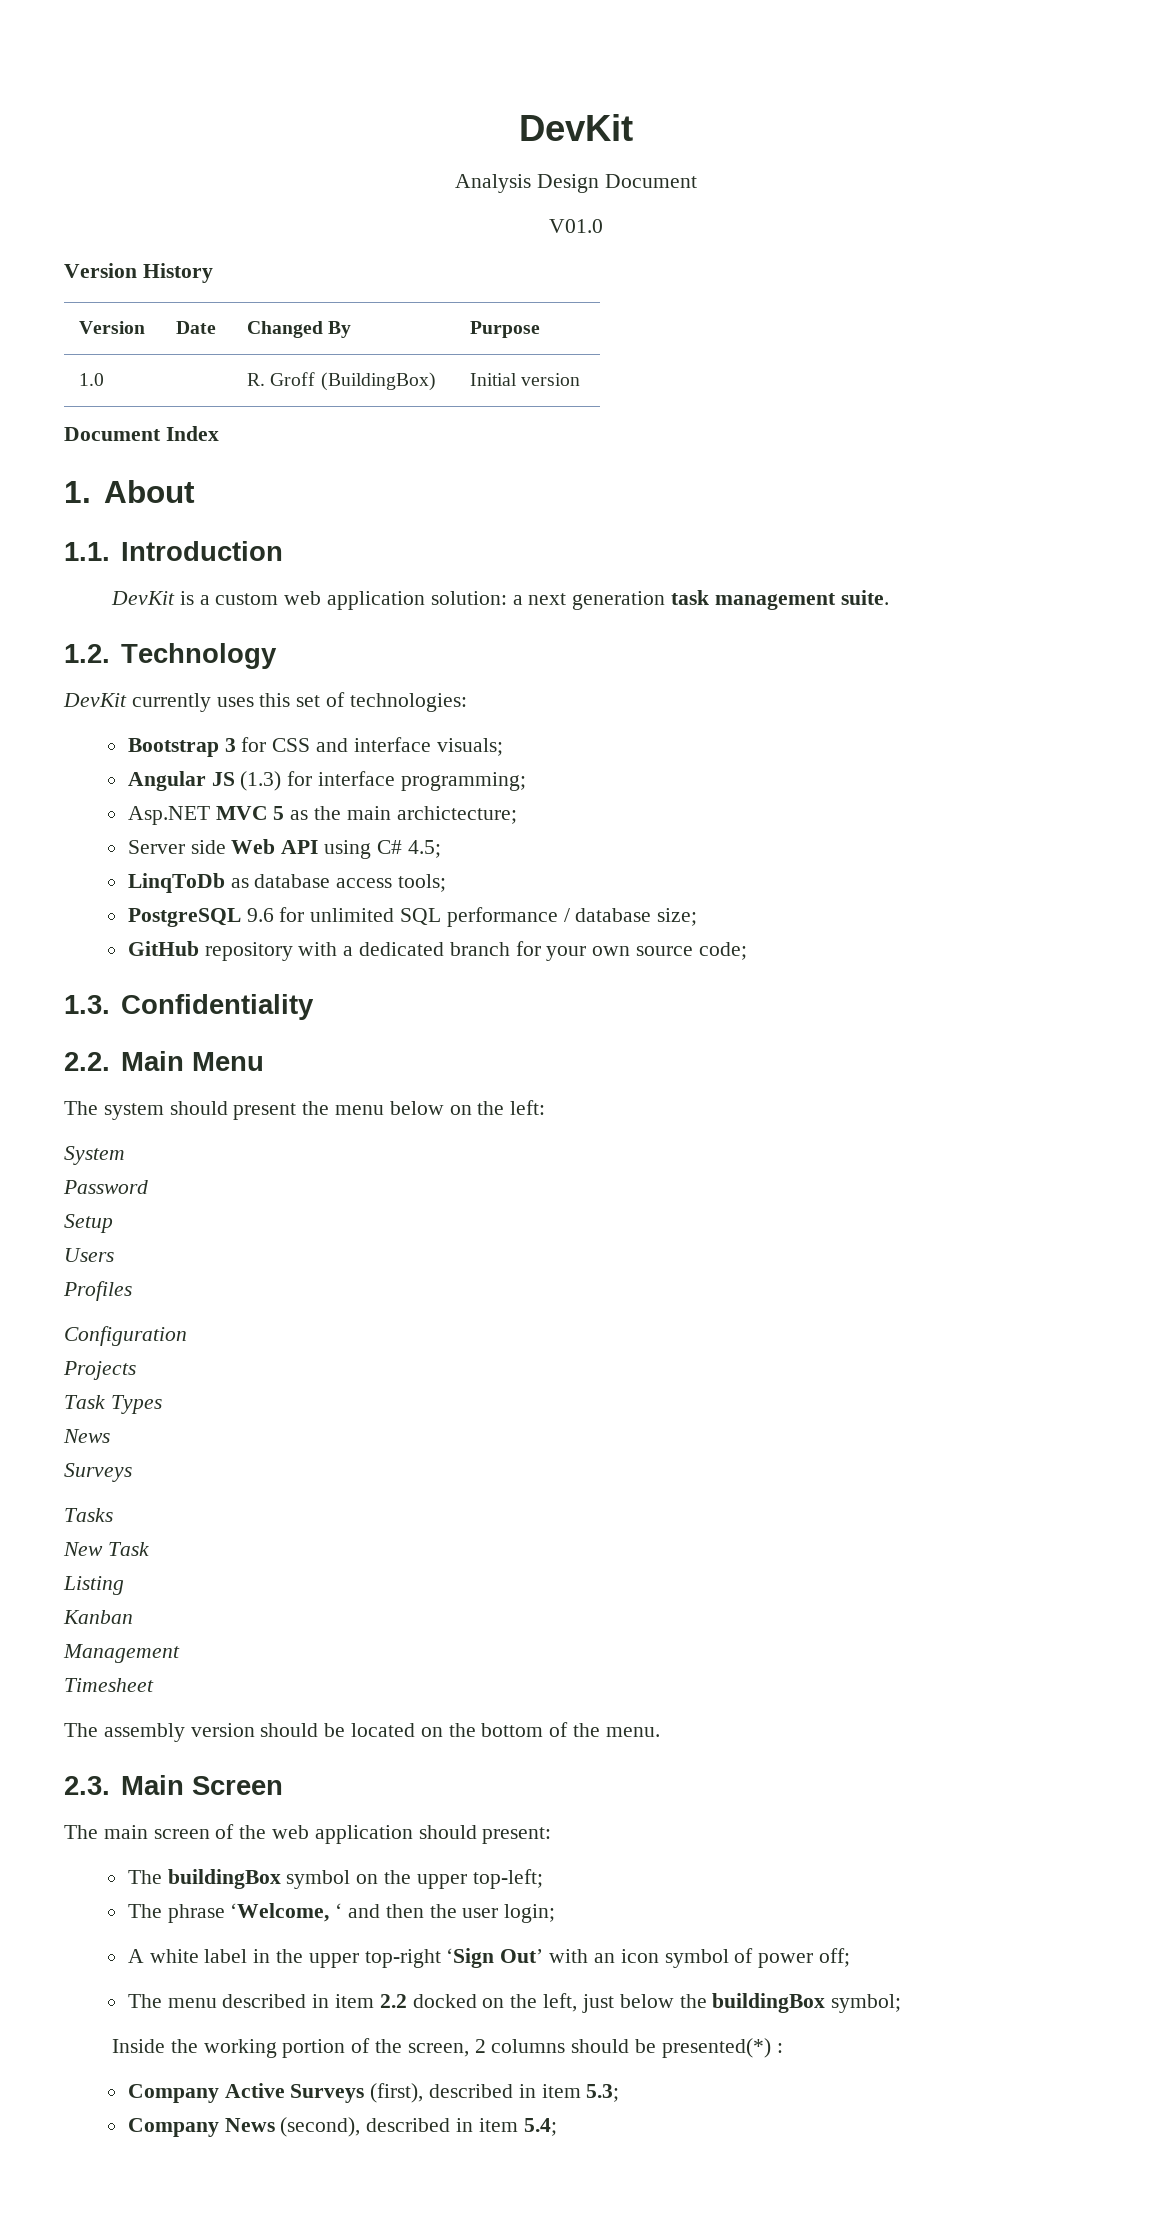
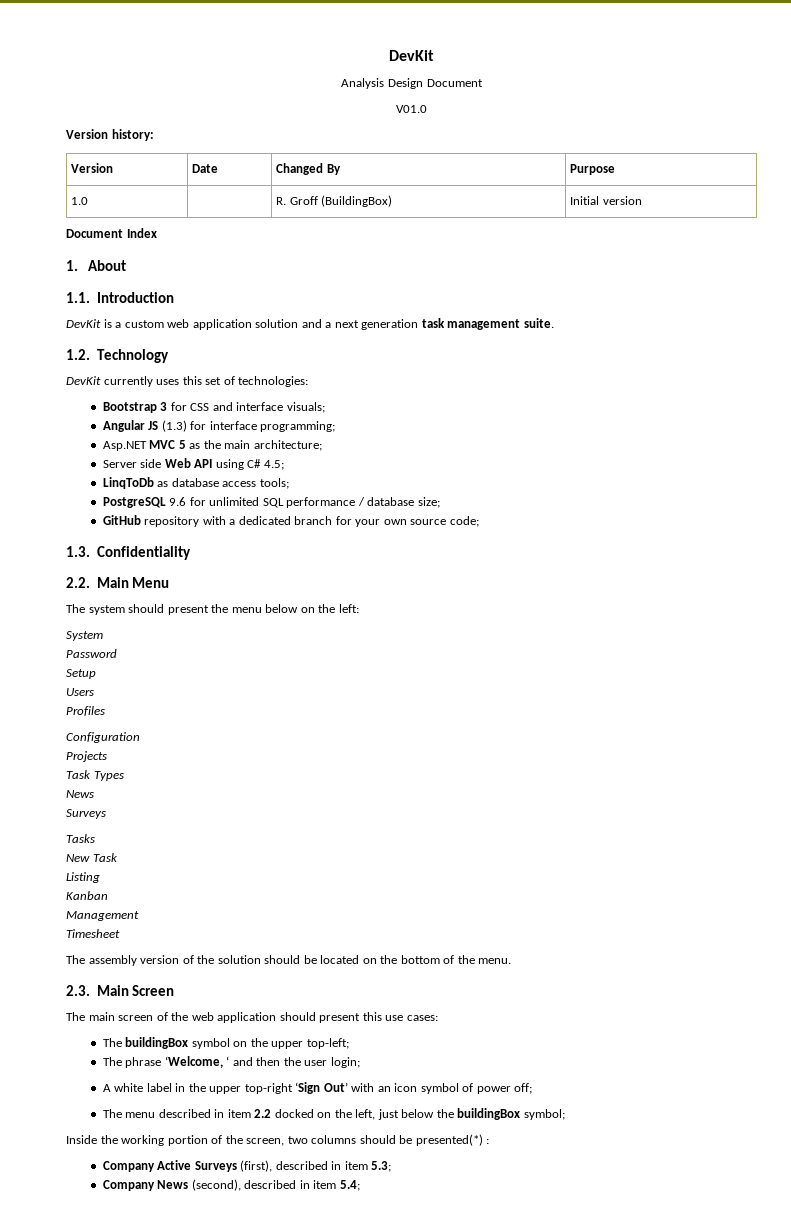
[142,263,213,283] History -> [111,129,154,141] history:
[430,591,507,605] solution: -> [255,319,322,328] solution and
[396,806,517,824] archictecture; -> [253,440,322,451] architecture;
(255, 1730) none -> [182,955,261,964] of the solution
[482,1827,552,1844] present: -> [319,1012,438,1023] present this use cases:
[474,2039,486,2053] 2 -> [287,1136,308,1144] two

